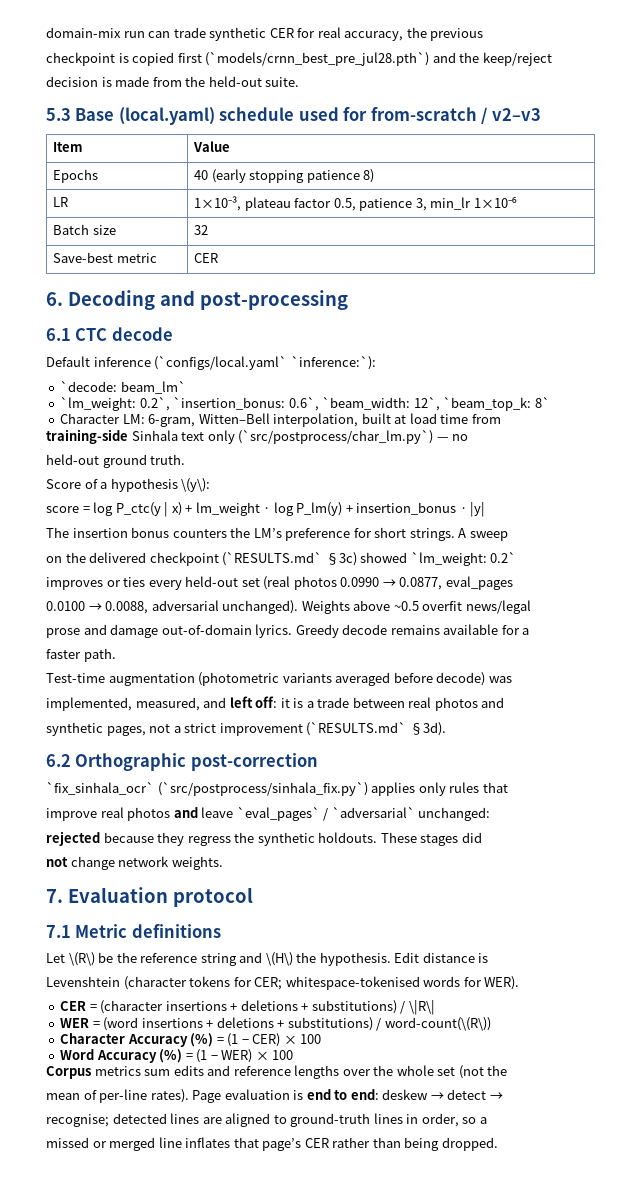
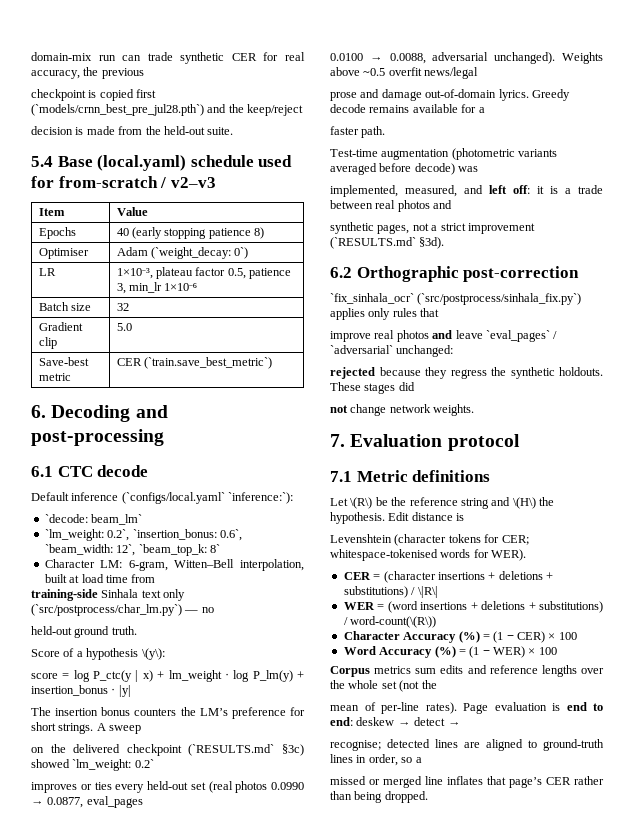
[46,108,71,121] 5.3 -> [31,156,53,167] 5.4
(375, 176) none -> [38,248,89,259] [116,247,249,259] // Optimiser | Adam (`weight_decay: 0`)
(209, 230) none -> [38,322,83,331] [38,337,57,349] [116,323,132,331] // Gradient clip | 5.0
(219, 258) none -> [143,357,272,369] (`train.save_best_metric`)

